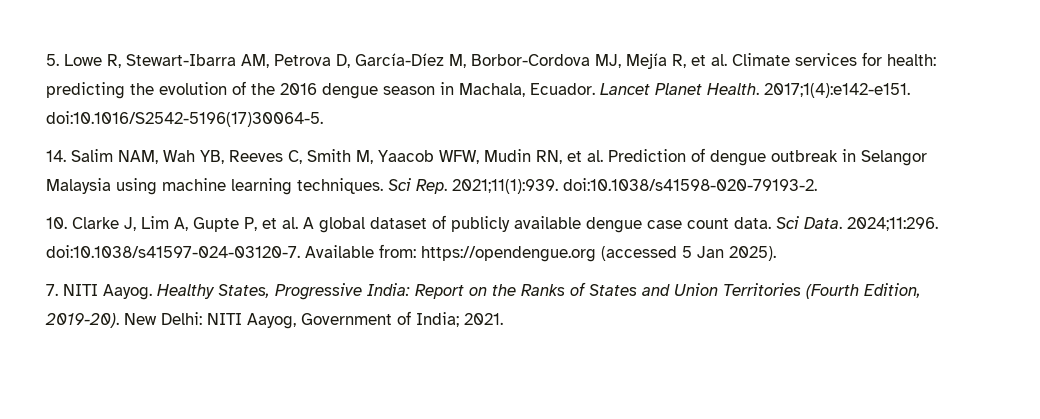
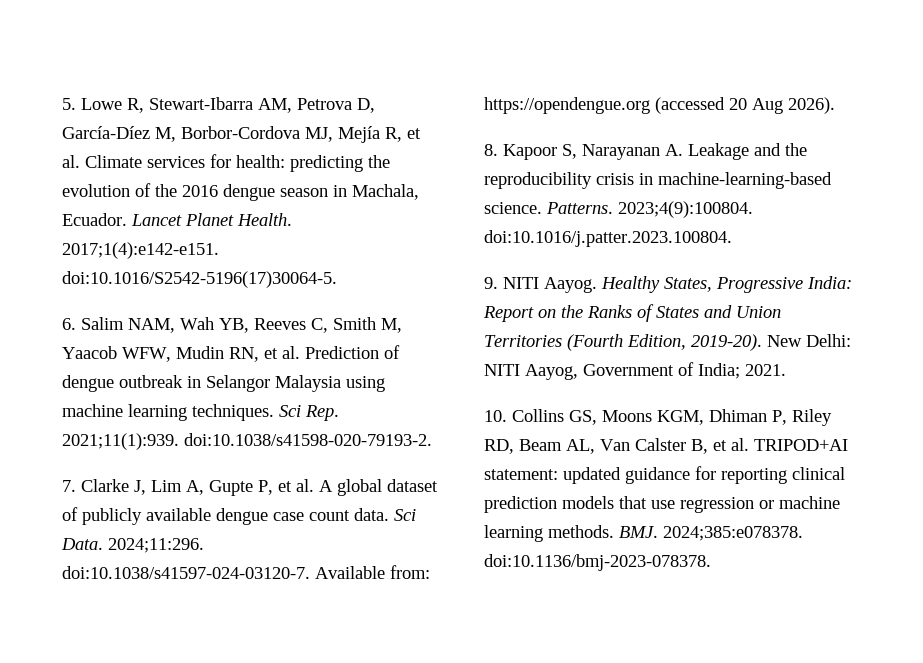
[46,150,66,162] 14. -> [62,318,76,330] 6.
[46,217,67,229] 10. -> [62,480,76,492] 7.
[682,246,776,261] [46,284,58,296] 5 Jan 2025). // 7. -> [729,97,835,114] [484,143,807,160] [484,172,832,189] [484,201,753,218] [484,230,732,247] [484,277,498,289] 20 Aug 2026). // 8. Kapoor S, Narayanan A. Leakage and the reproducibility crisis in machine-learning-based science. Patterns. 2023;4(9):100804. doi:10.1016/j.patter.2023.100804. // 9.
(503, 319) none -> [484,409,832,426] [484,438,848,454] [484,466,845,484] [484,496,840,513] [484,525,803,542] [484,554,711,571] // 10. Collins GS, Moons KGM, Dhiman P, Riley RD, Beam AL, Van Calster B, et al. TRIPOD+AI statement: updated guidance for reporting clinical prediction models that use regression or machine learning methods. BMJ. 2024;385:e078378. doi:10.1136/bmj-2023-078378.

